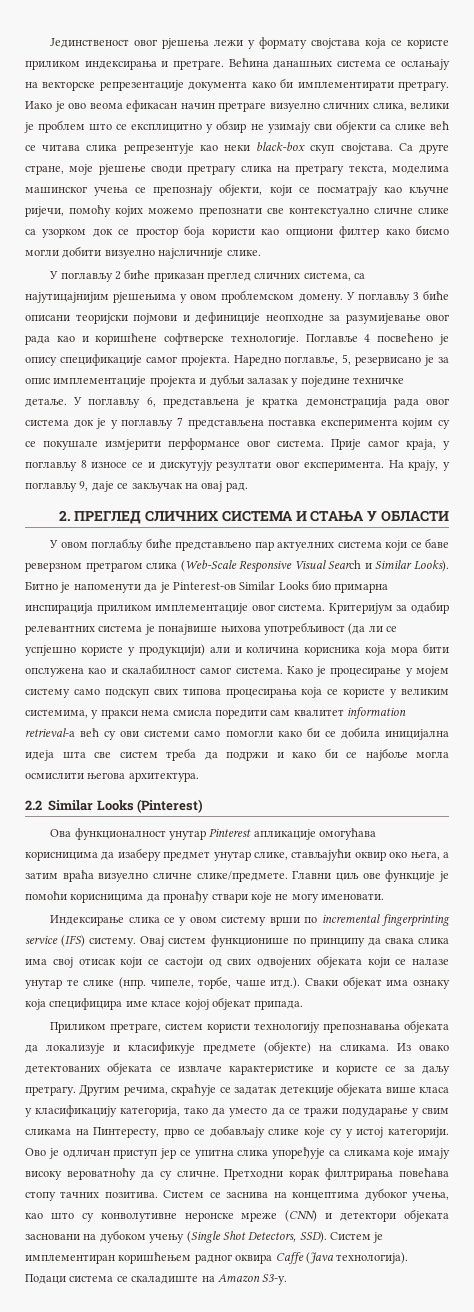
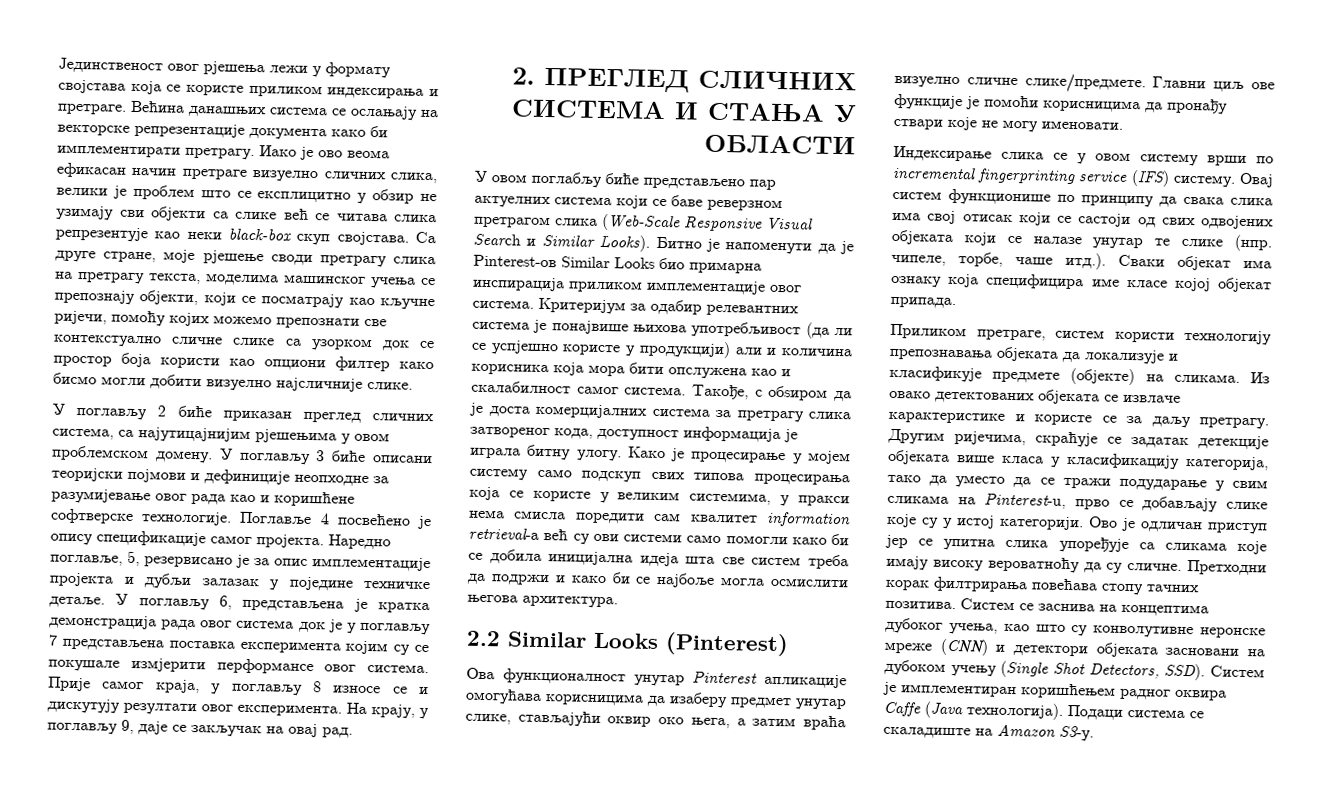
(283, 670) none -> [692,384,852,402] [469,402,851,423] [470,426,798,443] [470,444,622,462] Такође, с обѕиром да је доста комерцијалних система за претрагу слика затвореног кода, доступност информација је играла битну улогу.
[123,1086,168,1096] речима, -> [954,431,1026,446] ријечима,
[93,1127,160,1138] Пинтересту, -> [984,492,1067,509] Pinterest-u,

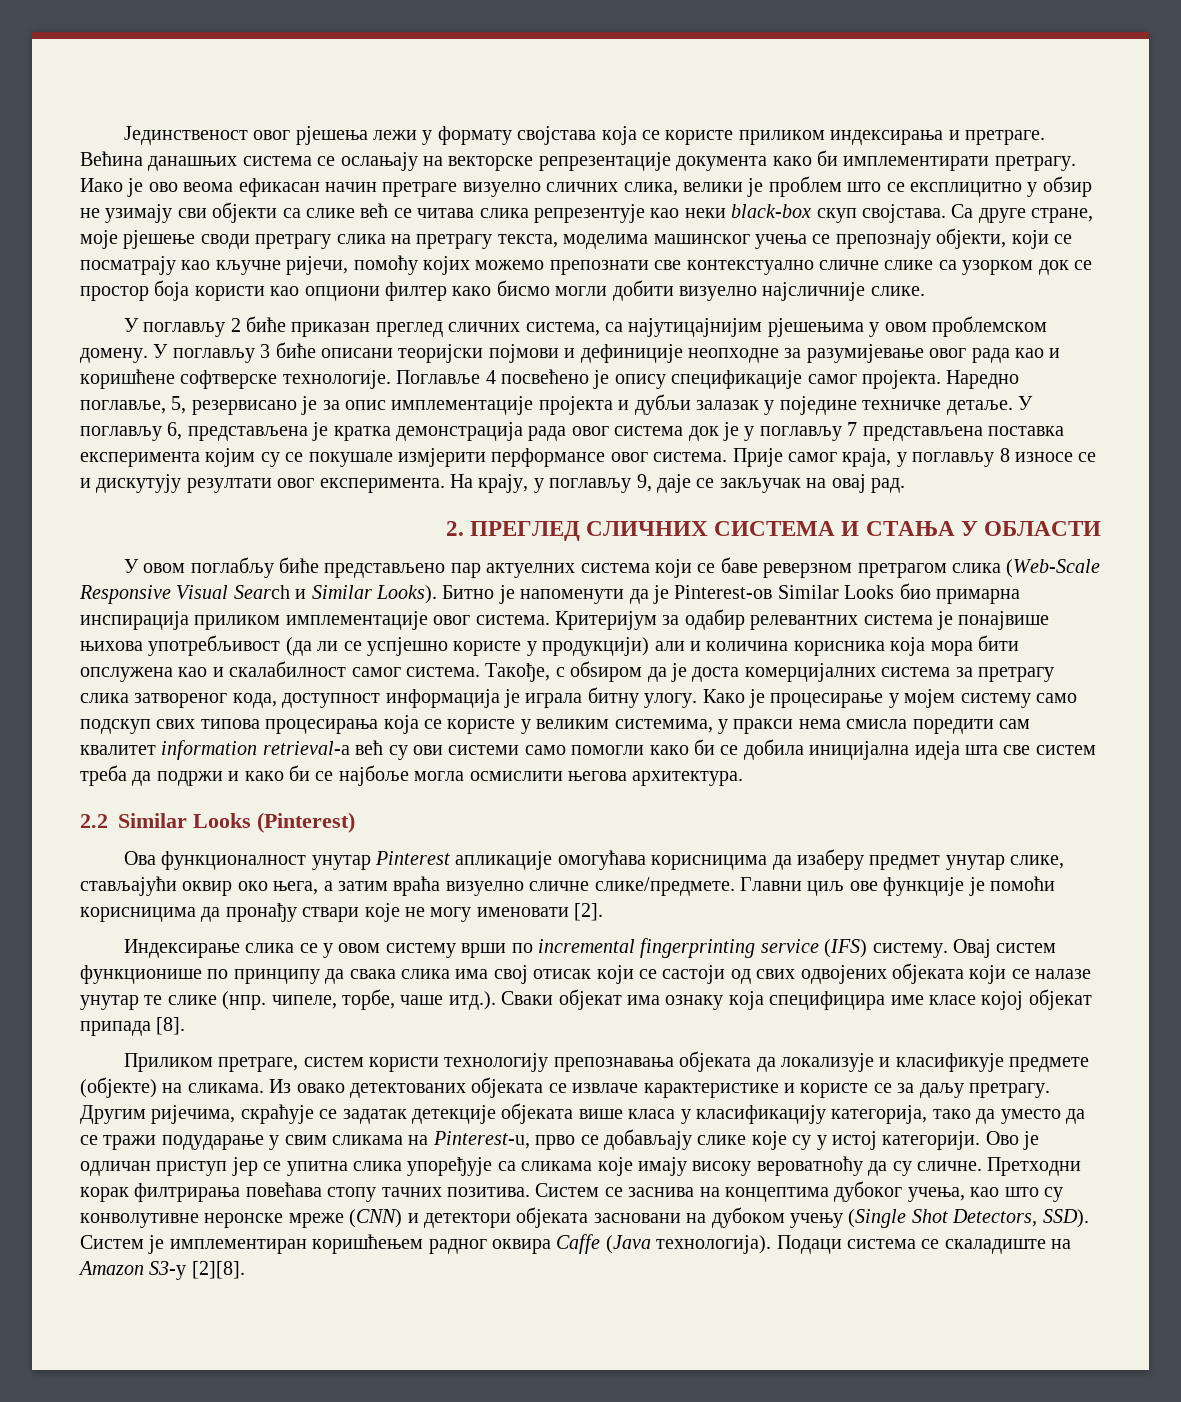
[1041,120,1123,130] именовати. -> [476,903,604,921] именовати [2].
[890,296,956,309] припада. -> [80,1017,186,1036] припада [8].
[1059,725,1094,742] S3-у. -> [149,1261,245,1280] S3-у [2][8].

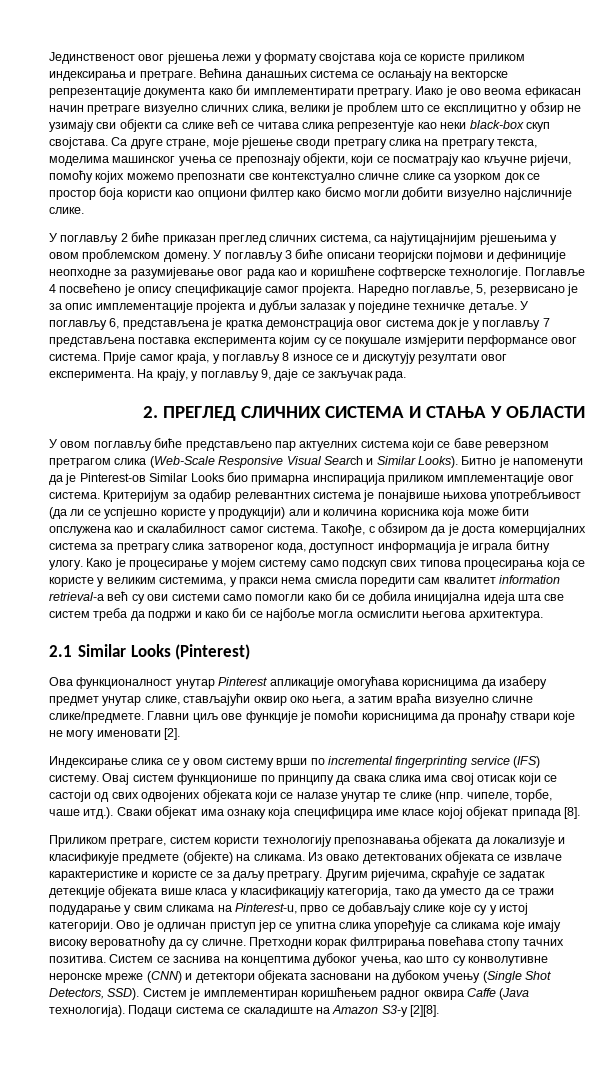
[528,426,567,441] рада -> (353, 324) none
[806,474,905,493] на овај рад. -> [375,371,407,381] рада.
[190,557,274,578] поглабљу -> [93,441,152,451] поглављу
[930,641,973,656] мора -> [467,509,499,516] може
[570,661,643,682] обѕиром -> [378,523,428,536] обзиром
[80,814,108,828] 2.2 -> [49,645,72,657] 2.1

